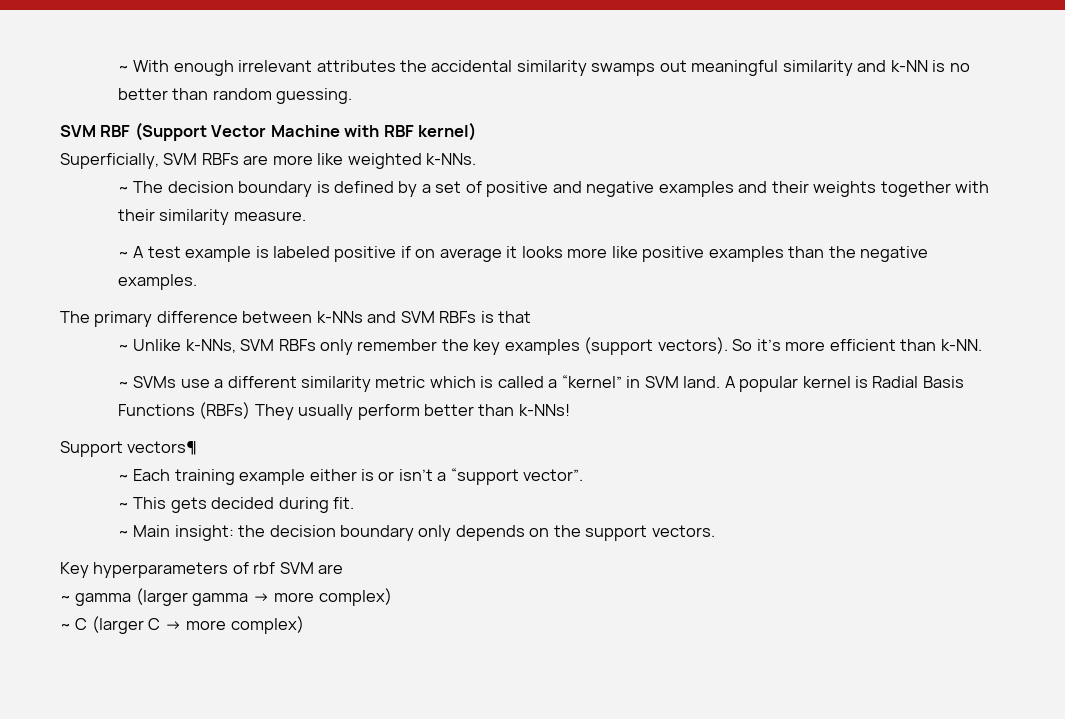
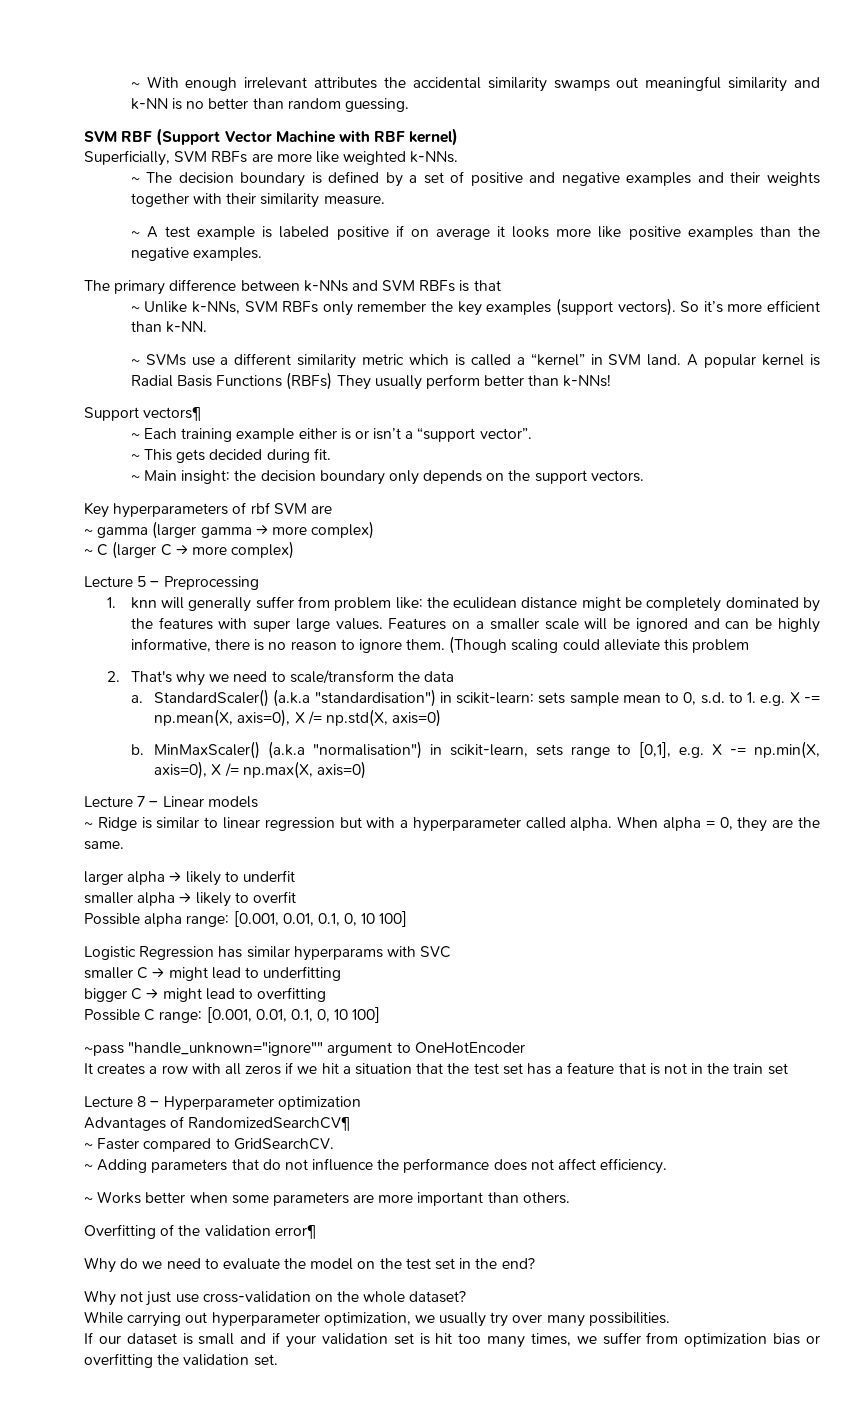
(304, 625) none -> [84,576,259,590] [107,596,820,612] [130,617,821,633] [130,636,750,654] [107,670,455,686] [130,689,821,707] [154,709,442,727] [130,741,820,759] [154,761,366,779] [84,796,258,808] [84,816,820,832] [84,841,124,850] [84,870,295,886] [84,891,296,907] [84,911,408,927] [84,946,452,961] [84,966,342,981] [84,987,327,1002] [84,1007,381,1023] [84,1042,525,1056] [84,1062,788,1075] [84,1096,361,1111] [84,1116,351,1131] [84,1138,334,1152] [84,1158,668,1174] [84,1191,570,1206] [84,1224,316,1239] [84,1257,535,1273] [84,1290,467,1306] [84,1311,670,1327] [84,1332,821,1348] [84,1353,278,1368] // Lecture 5 – Preprocessing // 1. knn will generally suffer from problem like: the eculidean distance might be completely dominated by the features with super large values. Features on a smaller scale will be ignored and can be highly informative, there is no reason to ignore them. (Though scaling could alleviate this problem // 2. That's why we need to scale/transform the data // a. StandardScaler() (a.k.a "standardisation") in scikit-learn: sets sample mean to 0, s.d. to 1. e.g. X -= np.mean(X, axis=0), X /= np.std(X, axis=0) // b. MinMaxScaler() (a.k.a "normalisation") in scikit-learn, sets range to [0,1], e.g. X -= np.min(X, axis=0), X /= np.max(X, axis=0) // Lecture 7 – Linear models // ~ Ridge is similar to linear regression but with a hyperparameter called alpha. When alpha = 0, they are the same. // larger alpha → likely to underfit // smaller alpha → likely to overfit // Possible alpha range: [0.001, 0.01, 0.1, 0, 10 100] // Logistic Regression has similar hyperparams with SVC // smaller C → might lead to underfitting // bigger C → might lead to overfitting // Possible C range: [0.001, 0.01, 0.1, 0, 10 100] // ~pass "handle_unknown="ignore"" argument to OneHotEncoder // It creates a row with all zeros if we hit a situation that the test set has a feature that is not in the train set // Lecture 8 – Hyperparameter optimization // Advantages of RandomizedSearchCV¶ // ~ Faster compared to GridSearchCV. // ~ Adding parameters that do not influence the performance does not affect efficiency. // ~ Works better when some parameters are more important than others. // Overfitting of the validation error¶ // Why do we need to evaluate the model on the test set in the end? // Why not just use cross-validation on the whole dataset? // While carrying out hyperparameter optimization, we usually try over many possibilities. // If our dataset is small and if your validation set is hit too many times, we suffer from optimization bias or overfitting the validation set.

